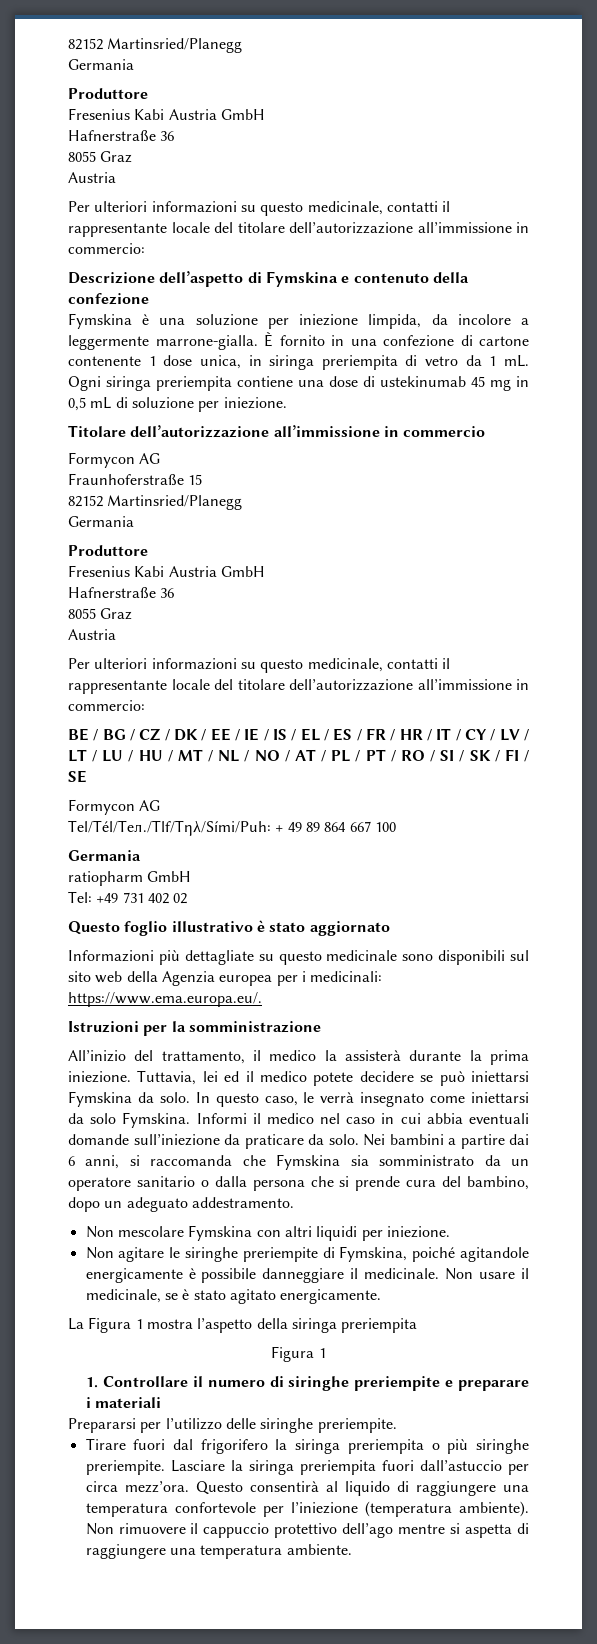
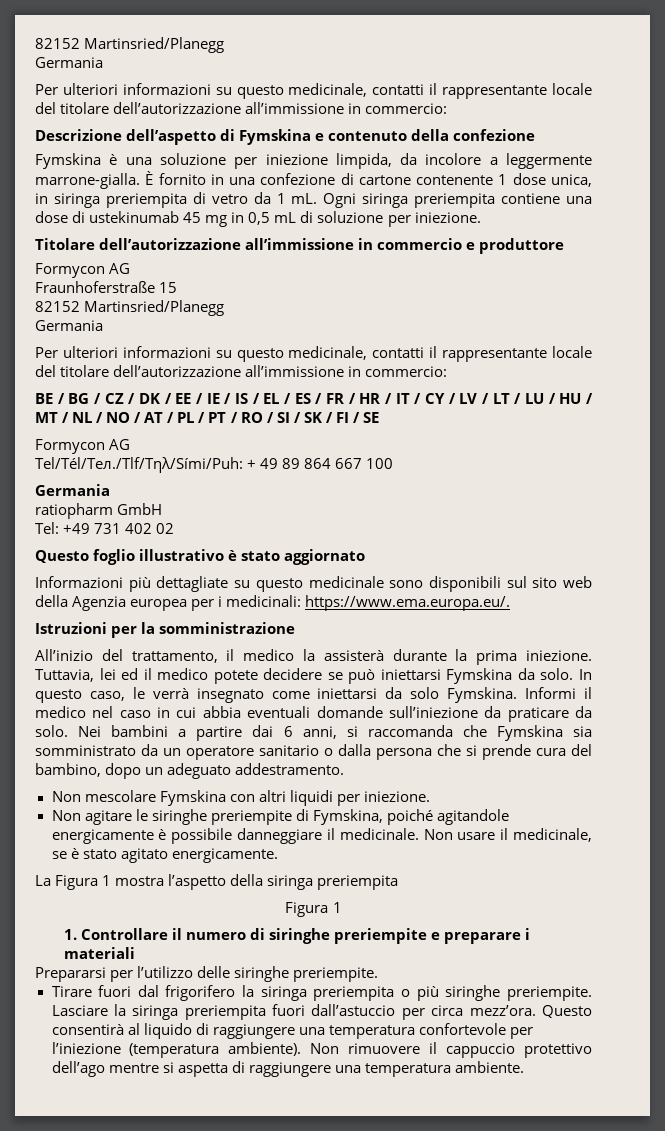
[68,38,243,53] [68,59,134,70] [68,88,148,99] [68,108,265,120] [68,130,175,142] [68,151,133,163] [68,172,116,183] 82152 Martinsried/Planegg // Germania // Produttore // Fresenius Kabi Austria GmbH // Hafnerstraße 36 // 8055 Graz // Austria -> [35,37,225,53] [35,57,103,68] 82152 Martinsried/Planegg // Germania
(486, 431) none -> [466,238,565,254] e produttore
[68,545,148,556] [68,565,265,577] [68,587,175,599] [68,608,133,620] [68,629,116,640] // Produttore // Fresenius Kabi Austria GmbH // Hafnerstraße 36 // 8055 Graz // Austria -> (103, 325) none

